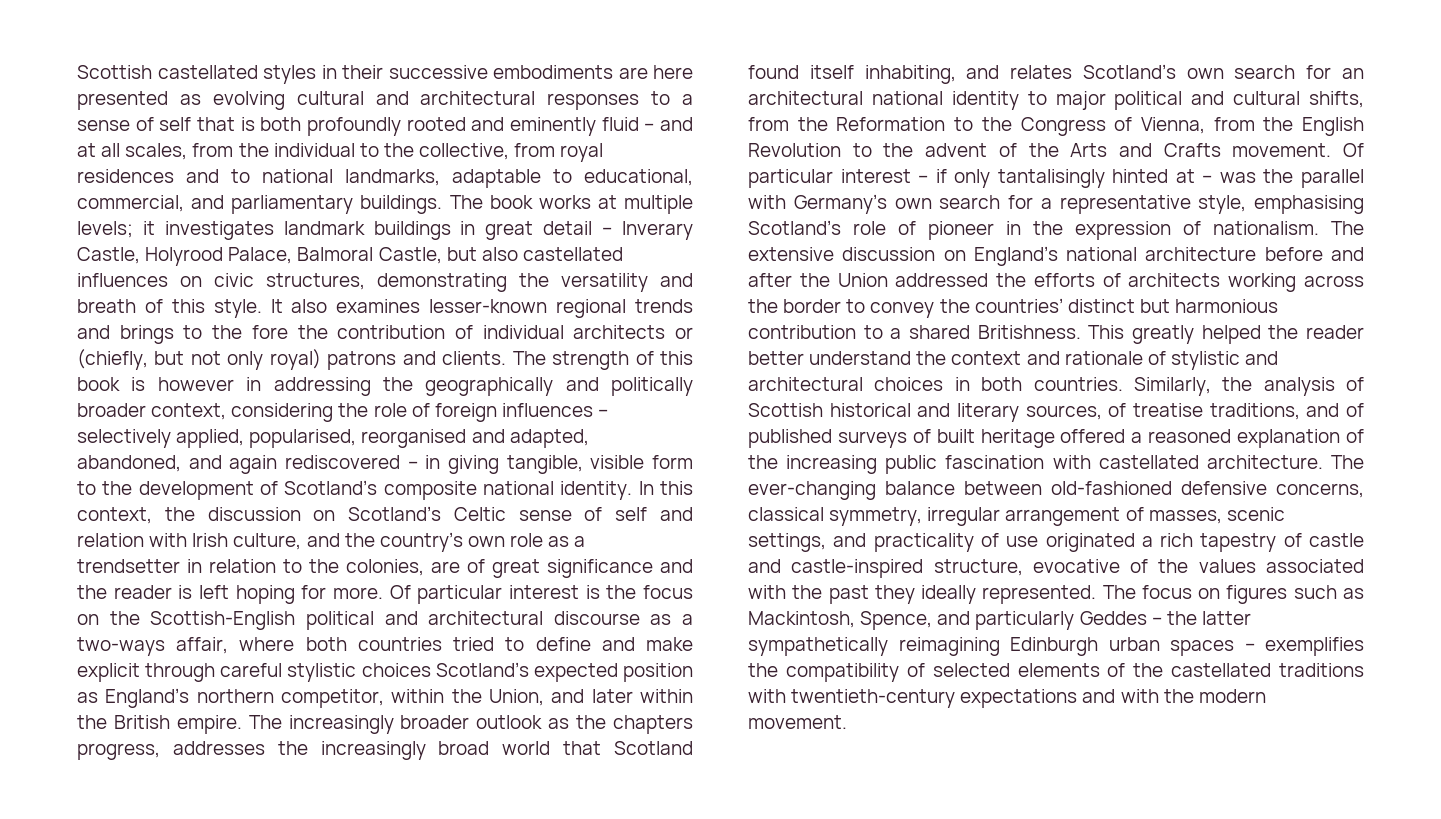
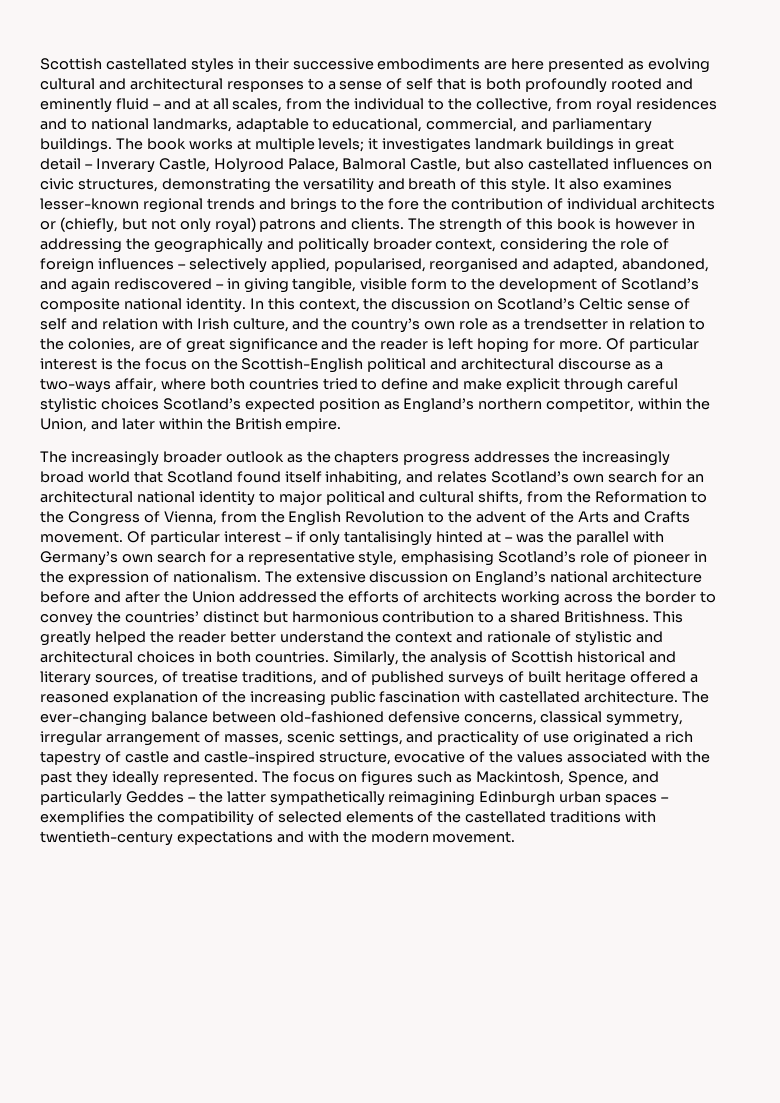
(242, 724) none -> (342, 425) //
[77,743,160,760] progress, -> [403,454,471,466] progress

